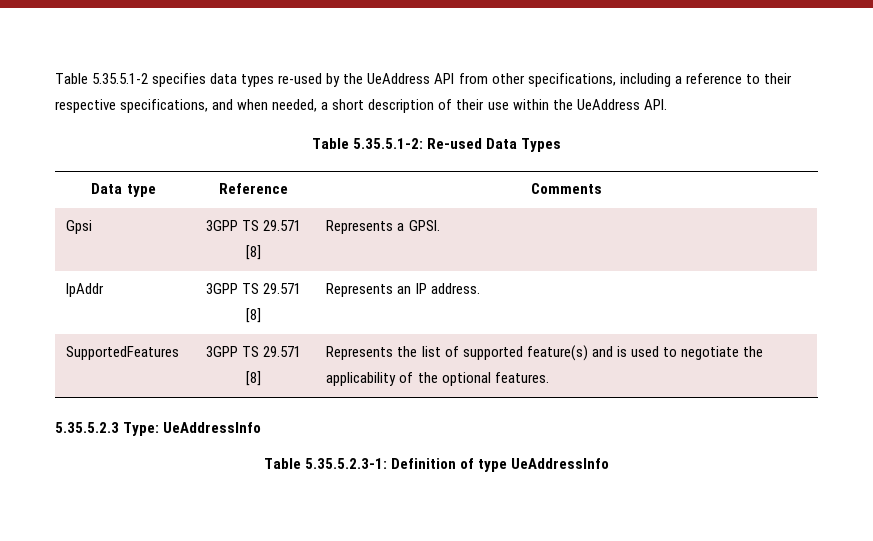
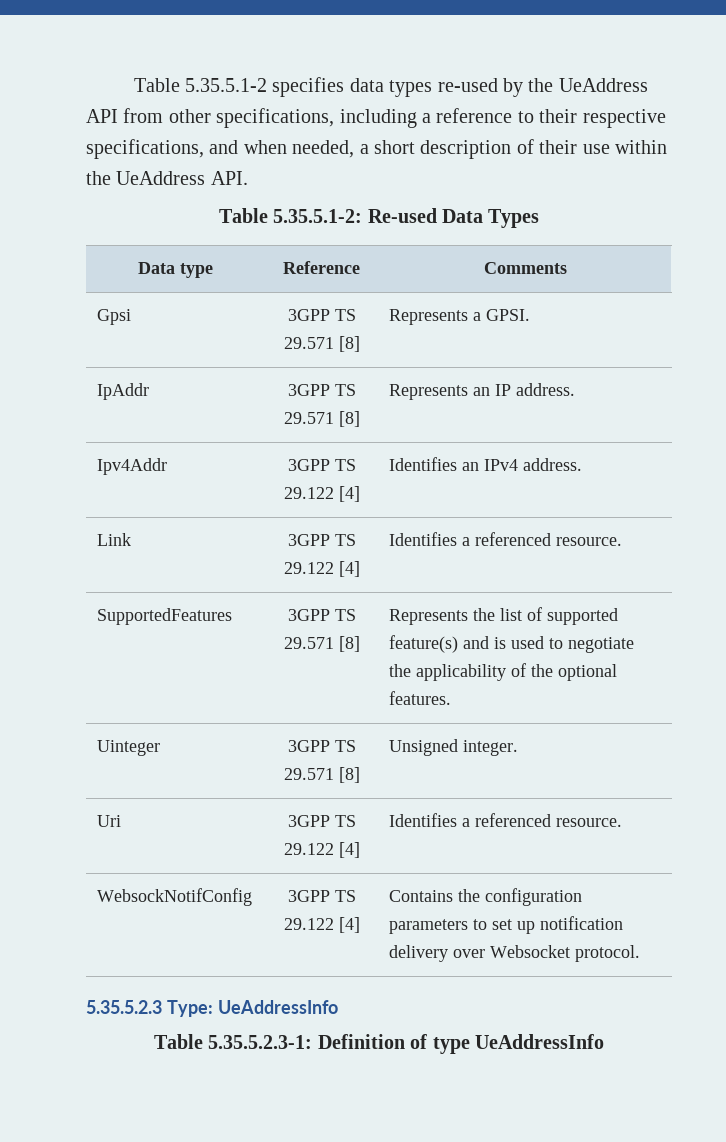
(480, 288) none -> [97,458,168,475] [287,459,356,471] [283,486,360,502] [389,457,583,471] [97,533,132,546] [287,534,356,546] [283,561,360,577] [389,532,623,546] // Ipv4Addr | 3GPP TS 29.122 [4] | Identifies an IPv4 address. // Link | 3GPP TS 29.122 [4] | Identifies a referenced resource.
(549, 377) none -> [97,740,161,756] [287,740,356,752] [283,767,360,783] [389,739,519,756] [97,815,122,827] [287,815,356,827] [283,842,360,858] [389,813,623,827] [97,888,253,906] [287,890,356,902] [283,917,360,933] [389,888,583,906] [389,916,624,934] [389,945,641,962] // Uinteger | 3GPP TS 29.571 [8] | Unsigned integer. // Uri | 3GPP TS 29.122 [4] | Identifies a referenced resource. // WebsockNotifConfig | 3GPP TS 29.122 [4] | Contains the configuration parameters to set up notification delivery over Websocket protocol.

